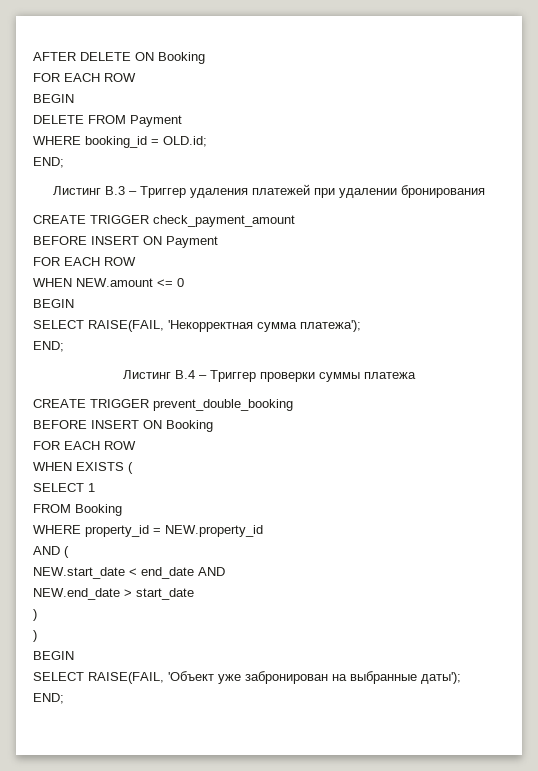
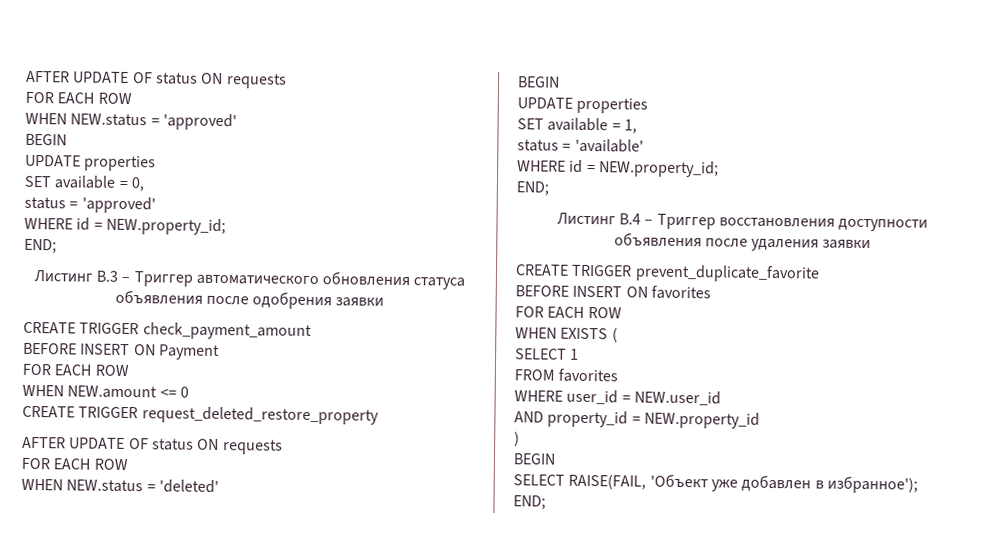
[33,52,205,64] [33,73,136,82] [33,94,74,103] [33,115,182,127] [33,136,207,148] AFTER DELETE ON Booking // FOR EACH ROW // BEGIN // DELETE FROM Payment // WHERE booking_id = OLD.id; -> [26,70,287,89] [25,91,132,105] [25,112,237,131] [25,133,67,146] [25,154,157,172] [24,175,144,192] [24,196,156,214] [24,217,226,236] AFTER UPDATE OF status ON requests // FOR EACH ROW // WHEN NEW.status = 'approved' // BEGIN // UPDATE properties // SET available = 0, // status = 'approved' // WHERE id = NEW.property_id;
[190,184,485,198] удаления платежей при удалении бронирования -> [195,271,466,290] [114,289,385,310] автоматического обновления статуса объявления после одобрения заявки
[33,299,74,308] [33,320,361,332] BEGIN // SELECT RAISE(FAIL, 'Некорректная сумма платежа'); -> [22,405,379,425] [22,436,283,455] [21,457,128,471] [21,478,219,494] [517,76,560,88] [517,97,649,114] [517,117,637,134] [517,138,644,153] [517,159,719,178] CREATE TRIGGER request_deleted_restore_property // AFTER UPDATE OF status ON requests // FOR EACH ROW // WHEN NEW.status = 'deleted' // BEGIN // UPDATE properties // SET available = 1, // status = 'available' // WHERE id = NEW.property_id;
[260,372,416,382] [33,399,293,411] [33,420,213,432] проверки суммы платежа // CREATE TRIGGER prevent_double_booking // BEFORE INSERT ON Booking -> [718,217,929,232] [613,232,872,252] [515,264,820,283] [515,285,711,300] восстановления доступности объявления после удаления заявки // CREATE TRIGGER prevent_duplicate_favorite // BEFORE INSERT ON favorites
[75,504,122,516] [33,525,81,534] Booking // WHERE -> [558,368,619,383] [514,389,721,406] [514,411,544,423] favorites // WHERE user_id = NEW.user_id // AND
[33,546,69,558] [33,567,225,579] [33,588,194,600] [33,609,37,621] // AND ( // NEW.start_date < end_date AND // NEW.end_date > start_date // ) -> (760, 420) none
[245,671,461,684] забронирован на выбранные даты'); -> [741,474,918,494] добавлен в избранное');

